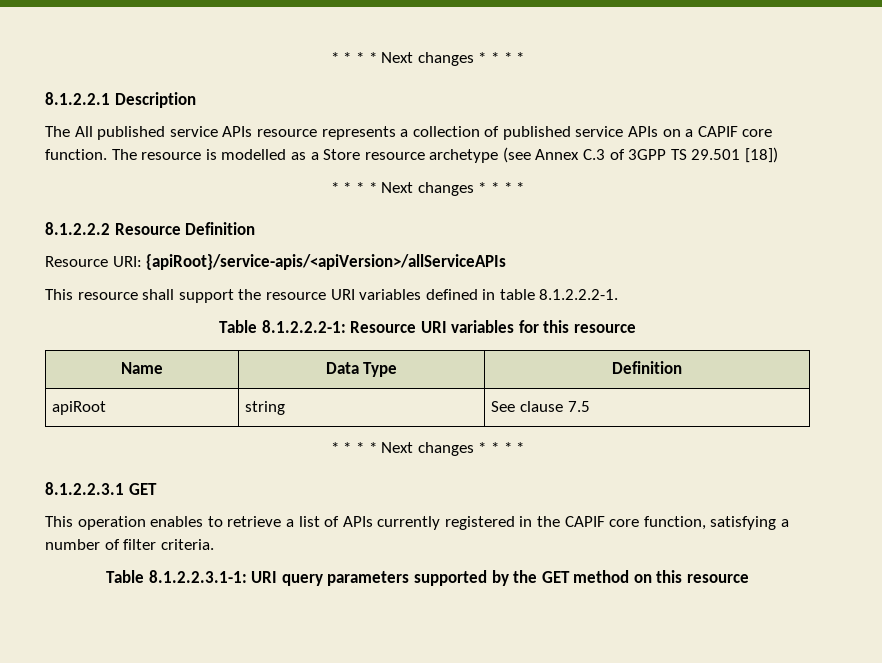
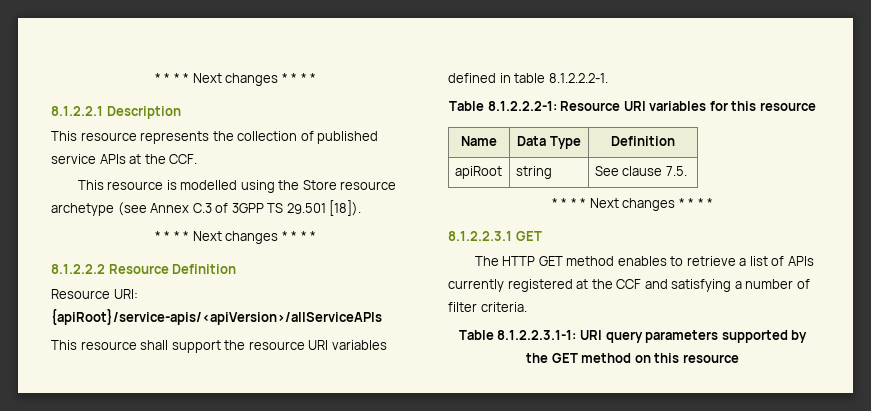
[45,126,253,140] The All published service APIs -> [51,131,77,141] This
[400,129,409,137] a -> [212,131,234,141] the
[662,126,773,137] [45,149,137,160] on a CAPIF core function. The -> [129,154,198,164] [77,180,104,190] at the CCF. // This
[290,152,319,160] as a -> [240,180,300,193] using the
[745,147,779,163] [18]) -> [329,200,362,216] [18]).
[567,401,590,412] 7.5 -> [665,166,687,176] 7.5.
[45,516,146,530] This operation -> [474,256,615,266] The HTTP GET method
[519,516,706,530] in the CAPIF core function, -> [576,279,668,289] at the CCF and

